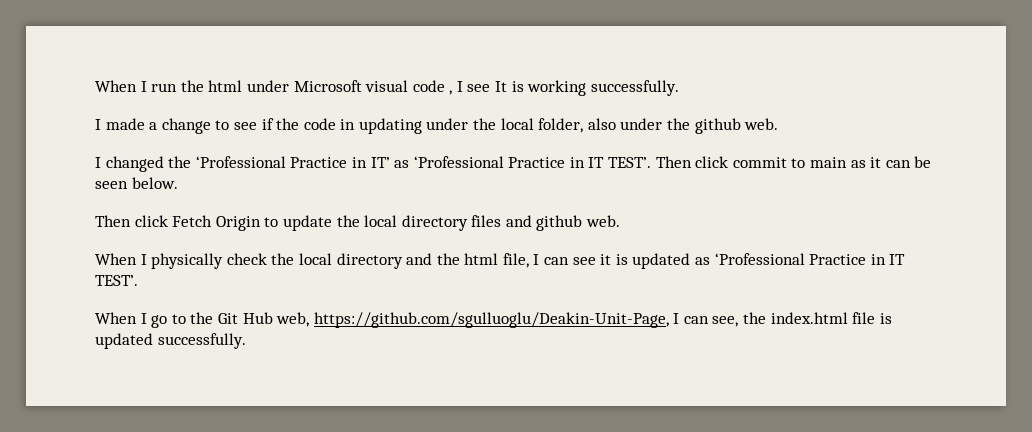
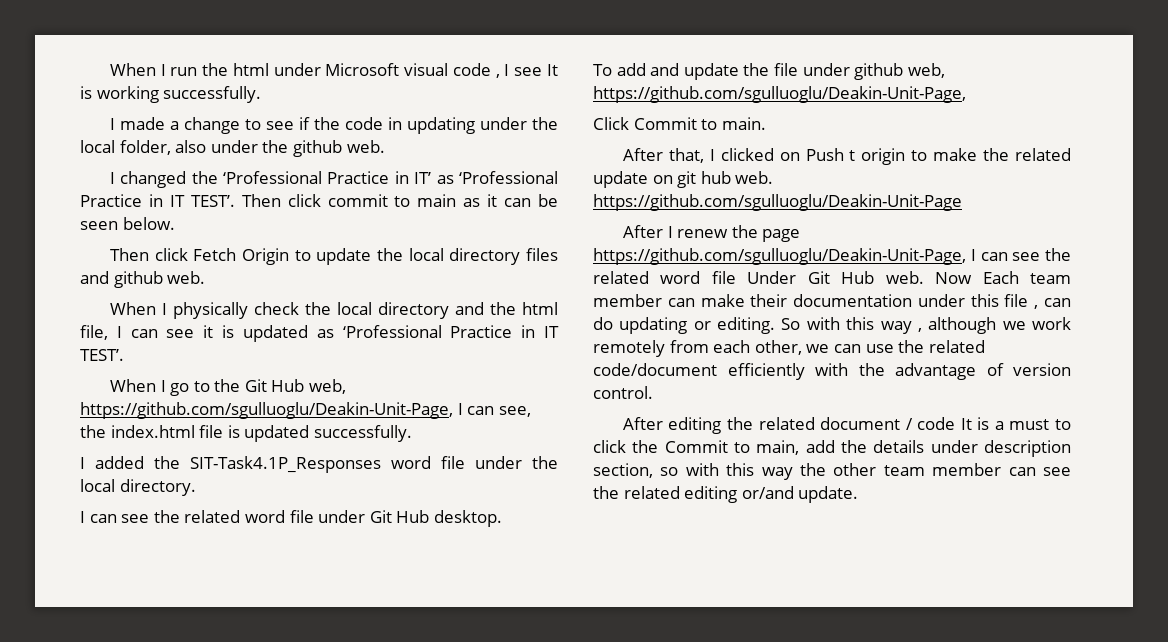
(246, 341) none -> [80,456,559,473] [80,479,196,496] [80,510,502,527] [593,63,945,80] [593,86,966,103] [593,117,766,130] [622,148,1071,165] [593,171,774,188] [593,194,962,211] [622,225,801,242] [593,248,1071,265] [593,271,1071,284] [593,294,1071,309] [593,317,1071,334] [593,340,985,357] [593,363,1071,380] [593,386,653,399] [622,417,1071,434] [593,440,1071,457] [593,463,1071,480] [593,486,859,503] // I added the SIT-Task4.1P_Responses word file under the local directory. // I can see the related word file under Git Hub desktop. // To add and update the file under github web, https://github.com/sgulluoglu/Deakin-Unit-Page, // Click Commit to main. // After that, I clicked on Push t origin to make the related update on git hub web. https://github.com/sgulluoglu/Deakin-Unit-Page // After I renew the page https://github.com/sgulluoglu/Deakin-Unit-Page, I can see the related word file Under Git Hub web. Now Each team member can make their documentation under this file , can do updating or editing. So with this way , although we work remotely from each other, we can use the related code/document efficiently with the advantage of version control. // After editing the related document / code It is a must to click the Commit to main, add the details under description section, so with this way the other team member can see the related editing or/and update.

